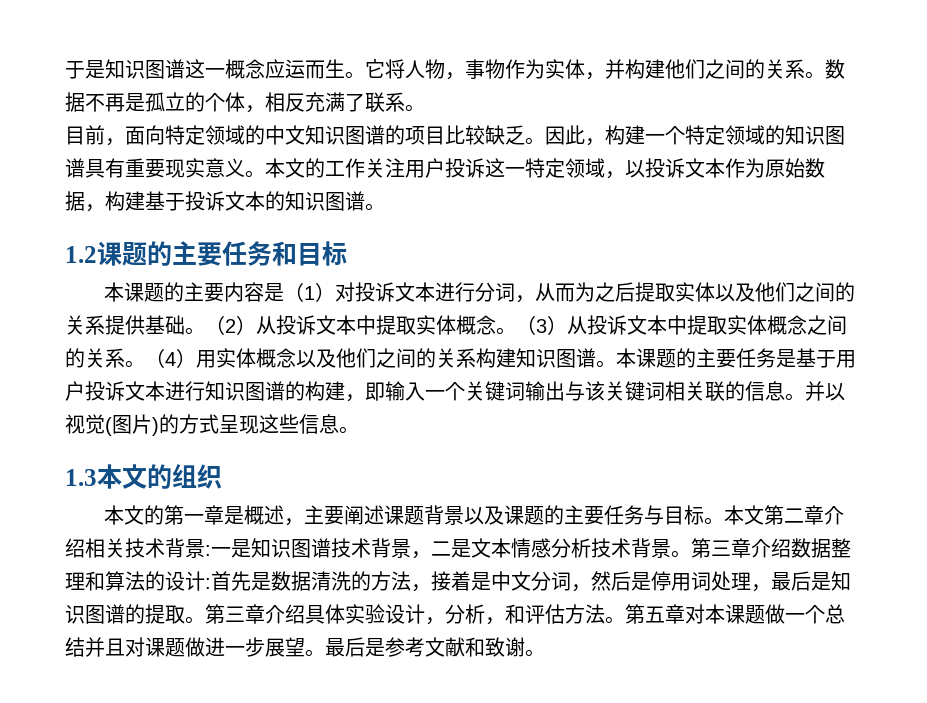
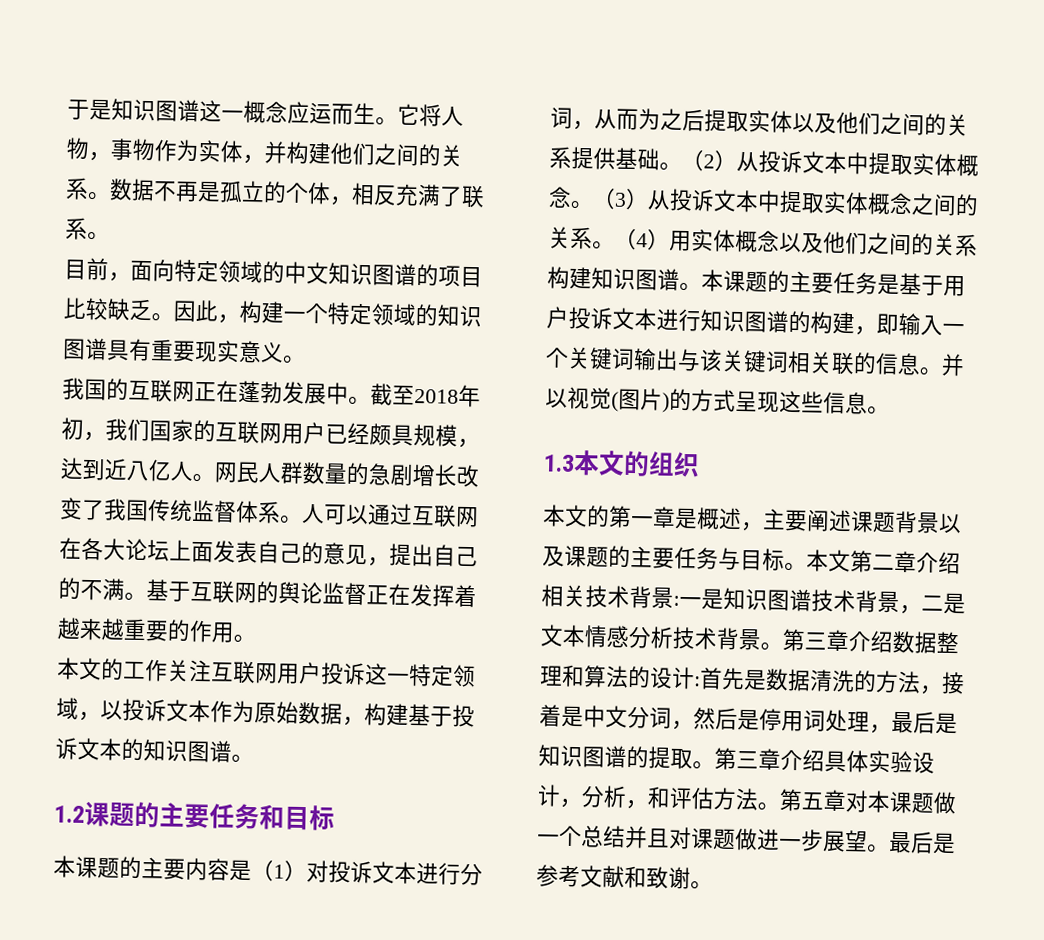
(265, 174) none -> [62,377,481,408] [61,417,480,449] [60,457,480,488] [60,497,479,528] [59,537,478,567] [58,577,477,608] [57,617,256,644] // 我国的互联网正在蓬勃发展中。截至2018年初，我们国家的互联网用户已经颇具规模，达到近八亿人。网民人群数量的急剧增长改变了我国传统监督体系。人可以通过互联网在各大论坛上面发表自己的意见，提出自己的不满。基于互联网的舆论监督正在发挥着越来越重要的作用。 //
(405, 168) none -> [211,660,278,685] 互联网

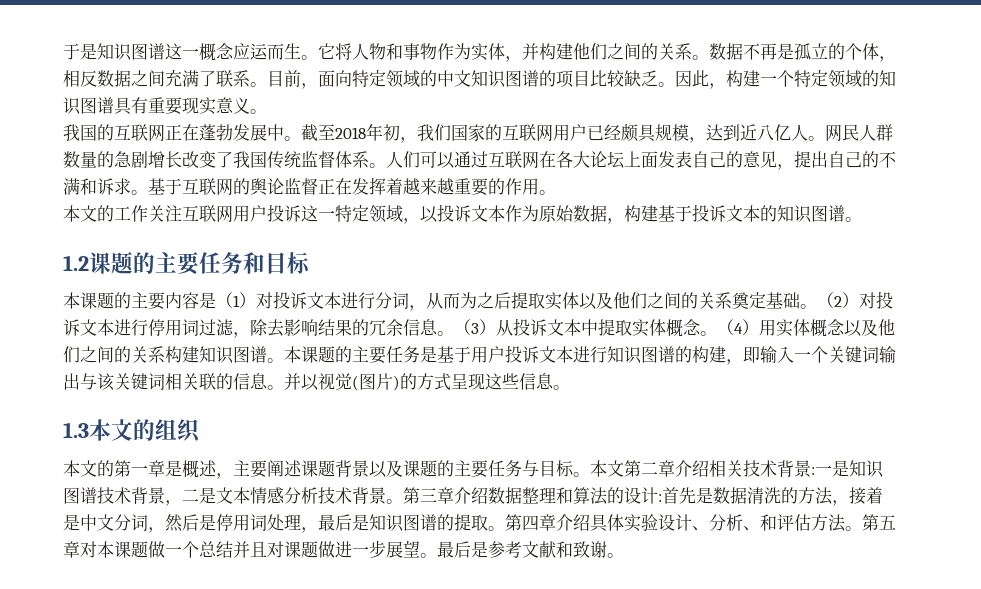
[88,151,111,162] ， -> [386,43,403,60] 和
(397, 195) none -> [97,70,165,87] 数据之间
(110, 236) // -> (267, 84) none
(325, 513) none -> [403,151,420,168] 们
(125, 589) none -> [80,178,131,195] 和诉求
[571,146,616,170] 提供 -> [732,292,766,309] 奠定
[736,150,979,177] [548,186,572,208] 从投诉文本中提取实体概念 -> [859,291,893,309] [63,319,438,338] 对投诉文本进行停用词过滤，除去影响结果的冗余信息
[911,193,979,217] [548,226,593,250] 之间的关系 -> (701, 327) none
[736,751,759,769] 三 -> [522,515,539,531] 四
[559,785,648,810] ，分析， -> [692,514,760,531] 、分析、

